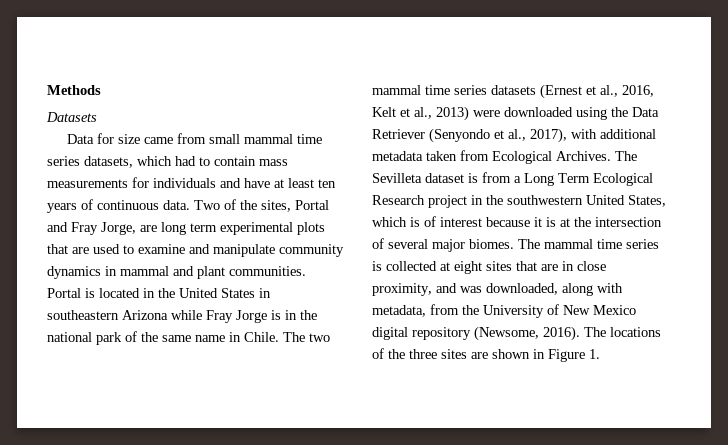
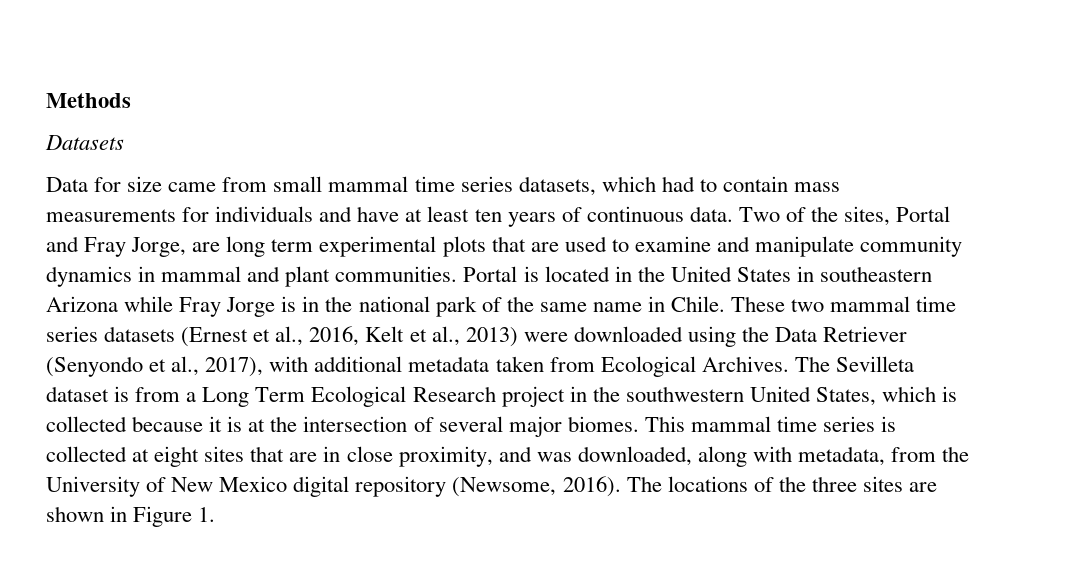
[283,332,305,342] The -> [731,296,786,312] These
[424,216,482,227] of interest -> [46,416,127,432] collected
[518,239,540,249] The -> [644,416,685,432] This

